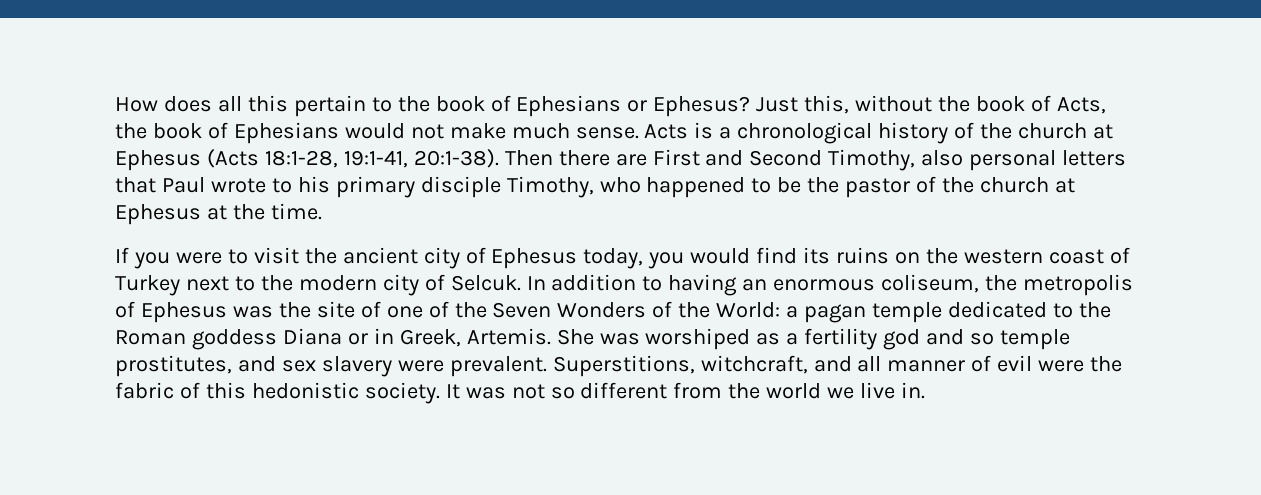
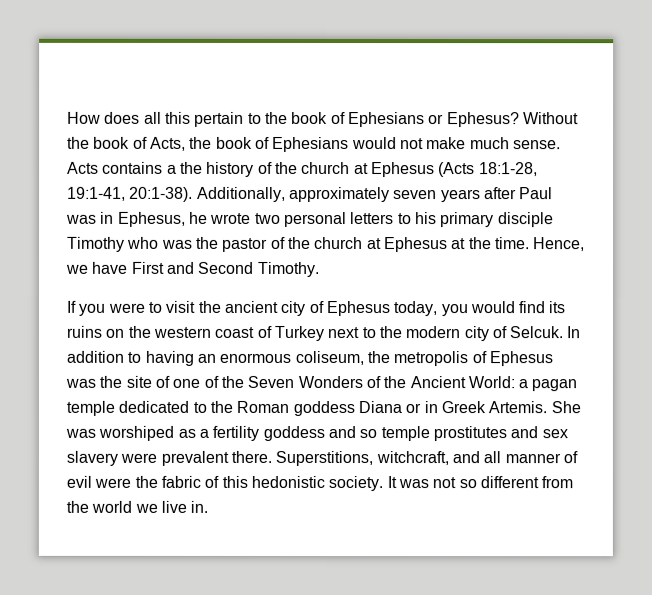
[756,95,933,114] Just this, without -> [522,112,579,125] Without
[694,122,873,144] is a chronological -> [102,161,203,174] contains a the
[504,149,1127,171] [115,176,802,198] Then there are First and Second Timothy, also personal letters that Paul wrote to his primary disciple Timothy, who happened to be -> [196,186,554,203] [66,211,554,228] [67,236,193,252] Additionally, approximately seven years after Paul was in Ephesus, he wrote two personal letters to his primary disciple Timothy who was
(322, 211) none -> [533,237,586,252] [66,261,320,277] Hence, we have First and Second Timothy.
(711, 310) none -> [409,376,466,389] Ancient
[399,329,461,347] Greek, -> [440,401,486,414] Greek
[883,329,921,350] god -> [262,425,325,441] goddess
[115,355,232,377] prostitutes, -> [432,426,507,442] prostitutes
[449,356,547,377] prevalent. -> [160,450,272,466] prevalent there.

